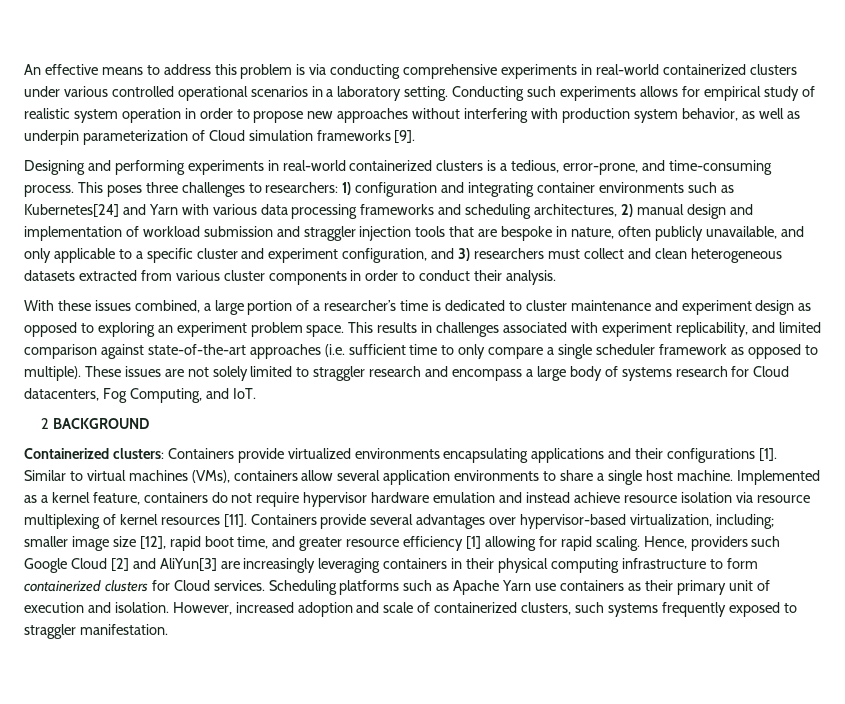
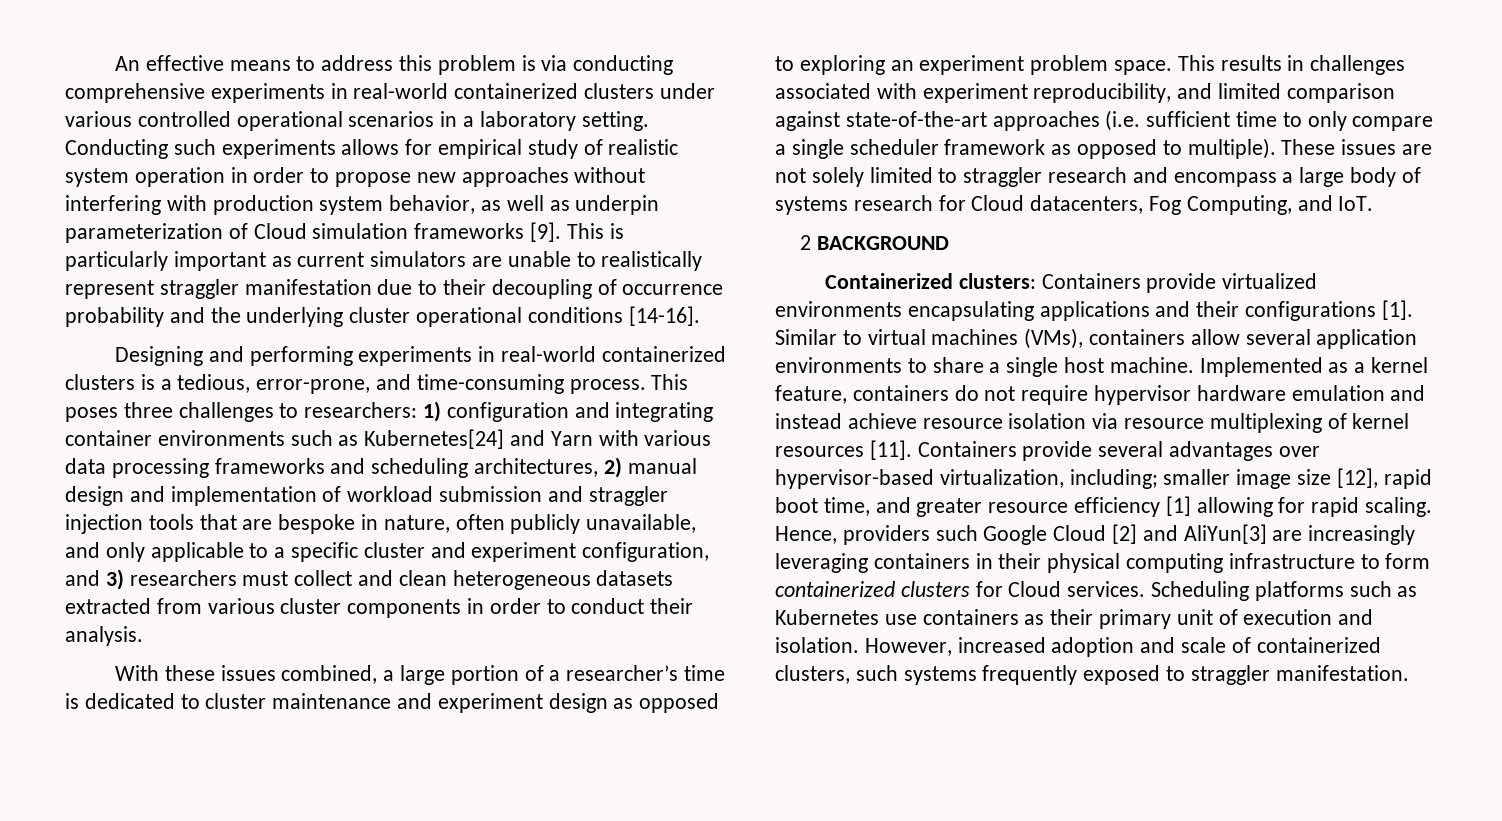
(416, 136) none -> [566,223,624,239] [65,251,703,271] [65,279,724,299] [65,306,700,327] This is particularly important as current simulators are unable to realistically represent straggler manifestation due to their decoupling of occurrence probability and the underlying cluster operational conditions [14-16].
[675,322,748,337] replicability, -> [1033,83,1172,103] reproducibility,
[453,580,532,595] Apache Yarn -> [775,609,879,625] Kubernetes

